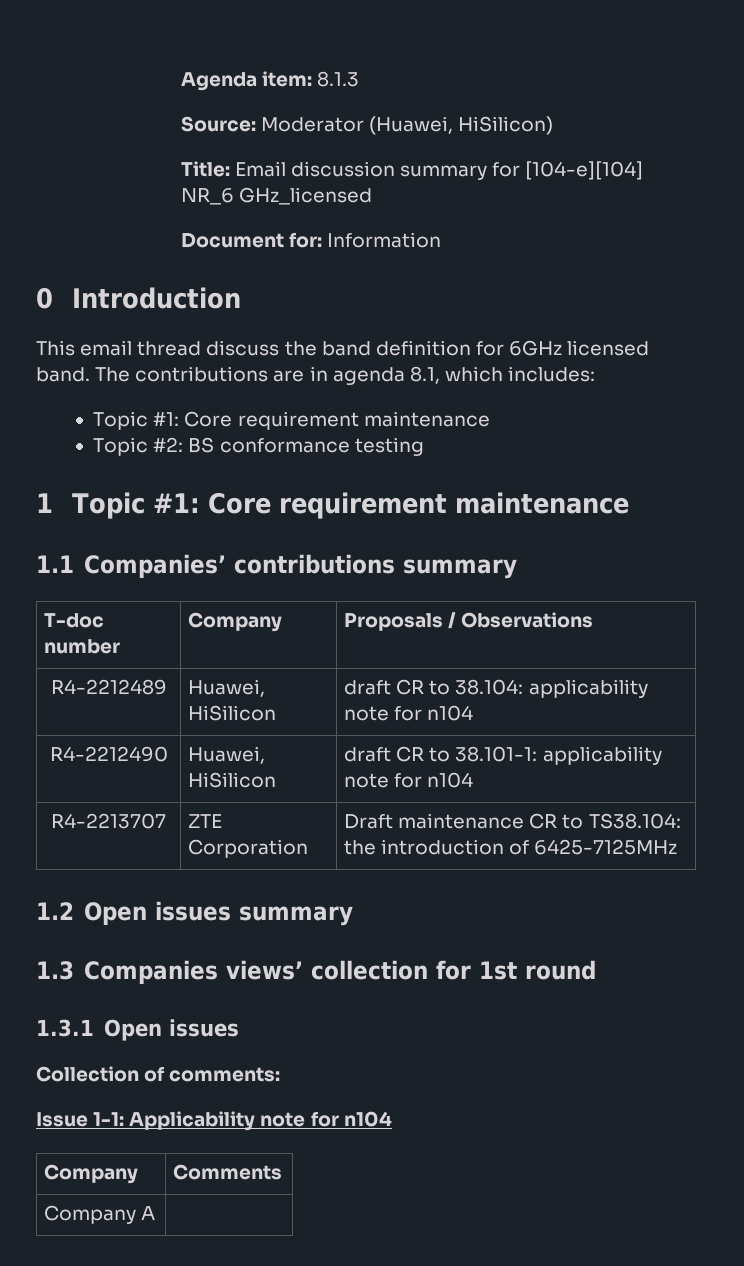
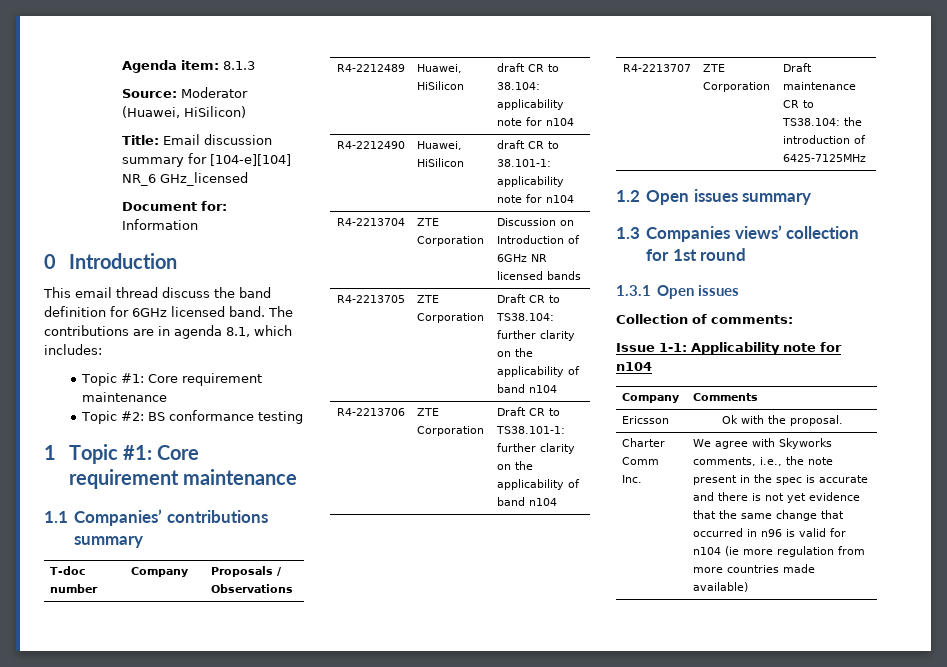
(474, 780) none -> [337,218,405,226] [416,218,439,226] [416,236,484,246] [496,218,574,226] [496,235,580,244] [496,254,547,262] [496,271,581,280] [337,295,405,303] [416,295,439,303] [416,313,484,323] [496,294,560,303] [495,313,554,321] [496,330,575,341] [496,348,533,357] [496,366,580,377] [496,384,557,393] [337,408,405,416] [416,408,439,416] [416,426,484,436] [496,407,560,416] [495,426,565,434] [496,443,575,454] [496,461,533,470] [496,479,580,490] [496,497,557,506] // R4-2213704 | ZTE Corporation | Discussion on Introduction of 6GHz NR licensed bands // R4-2213705 | ZTE Corporation | Draft CR to TS38.104: further clarity on the applicability of band n104 // R4-2213706 | ZTE Corporation | Draft CR to TS38.101-1: further clarity on the applicability of band n104
[44,1205,156,1224] Company A | -> [621,416,669,424] [722,415,844,426] [621,438,665,447] [621,457,659,465] [621,475,642,483] [692,438,832,449] [692,456,833,466] [692,474,868,485] [692,492,860,503] [692,510,844,521] [692,528,846,537] [692,546,865,557] [692,564,815,573] [692,582,748,592] Ericsson | Ok with the proposal. // Charter Comm Inc. | We agree with Skyworks comments, i.e., the note present in the spec is accurate and there is not yet evidence that the same change that occurred in n96 is valid for n104 (ie more regulation from more countries made available)

